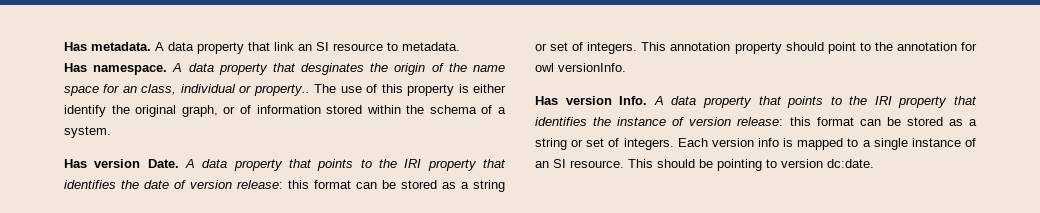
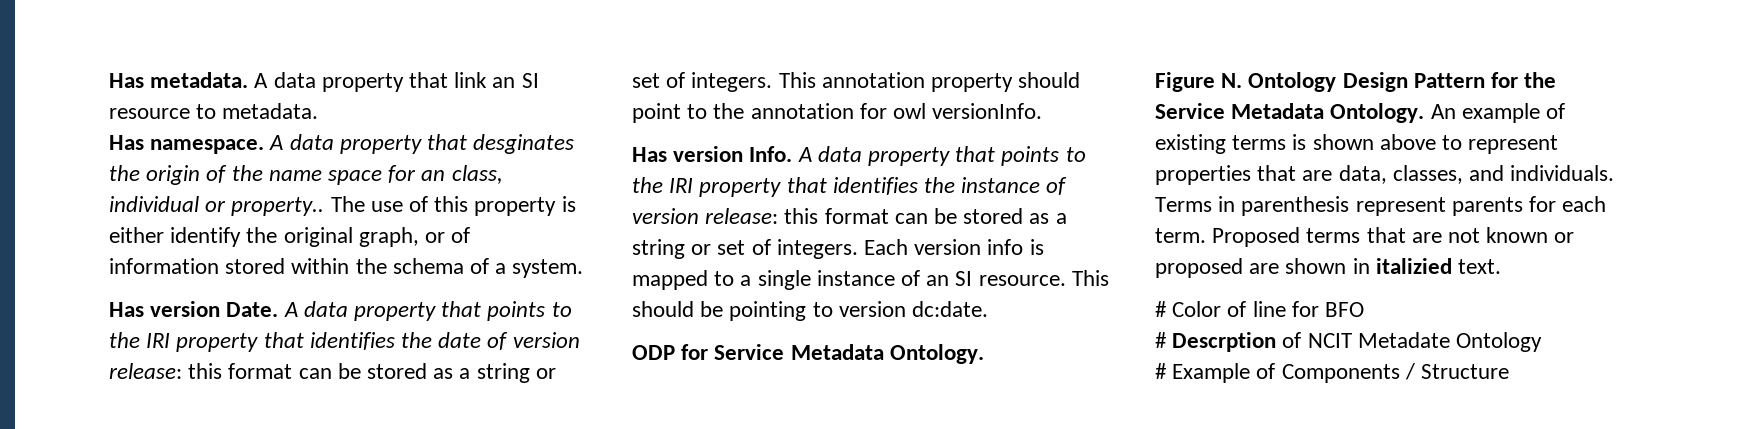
(874, 163) none -> [632,344,984,364] [1155,72,1557,92] [1155,103,1566,123] [1155,134,1559,154] [1155,165,1615,185] [1155,196,1607,216] [1155,227,1575,247] [1155,258,1502,278] [1155,301,1365,317] [1155,332,1543,352] [1155,363,1510,383] // ODP for Service Metadata Ontology. // Figure N. Ontology Design Pattern for the Service Metadata Ontology. An example of existing terms is shown above to represent properties that are data, classes, and individuals. Terms in parenthesis represent parents for each term. Proposed terms that are not known or proposed are shown in italizied text. // # Color of line for BFO // # Descrption of NCIT Metadate Ontology // # Example of Components / Structure

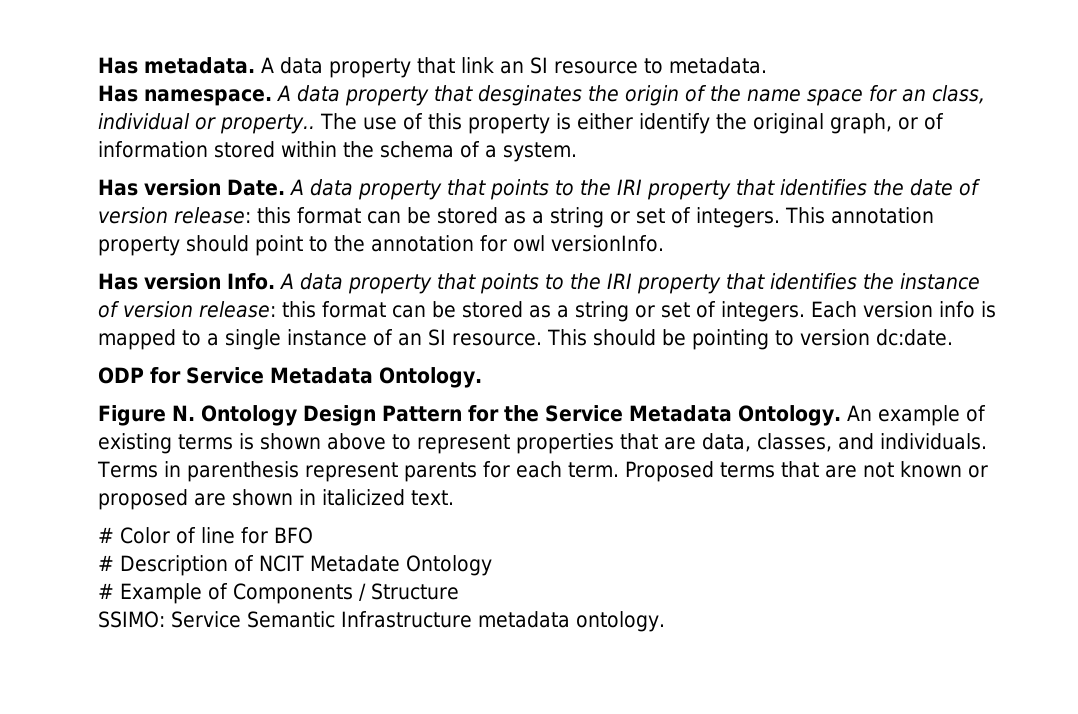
[1375,258,1452,274] italizied -> [322,489,405,506] italicized
[1172,332,1277,352] Descrption -> [120,555,228,576] Description
(1510, 371) none -> [98,611,665,632] // SSIMO: Service Semantic Infrastructure metadata ontology.

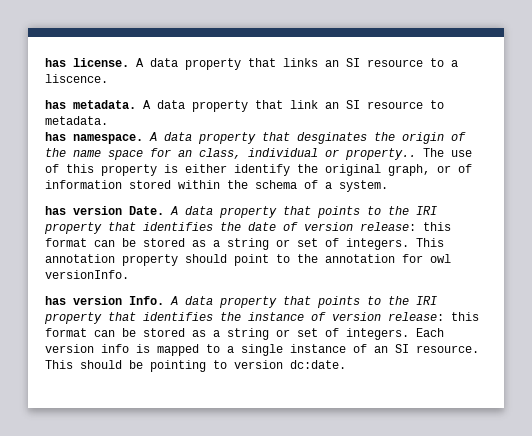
[98,57,138,74] Has -> [45,58,458,70] [45,74,108,83] [45,100,66,109] has license. A data property that links an SI resource to a liscence. // has
[98,85,138,102] Has -> [45,132,66,141] has
[98,179,138,196] Has -> [45,206,66,215] has
[98,273,138,290] Has -> [45,296,66,305] has
[98,367,482,388] [98,405,986,426] [98,433,987,454] [97,461,988,482] [98,489,454,510] [98,527,313,544] [98,555,492,576] [98,583,459,604] [98,611,665,632] // ODP for Service Metadata Ontology. // Figure N. Ontology Design Pattern for the Service Metadata Ontology. An example of existing terms is shown above to represent properties that are data, classes, and individuals. Terms in parenthesis represent parents for each term. Proposed terms that are not known or proposed are shown in italicized text. // # Color of line for BFO // # Description of NCIT Metadate Ontology // # Example of Components / Structure // SSIMO: Service Semantic Infrastructure metadata ontology. -> (346, 364) none

